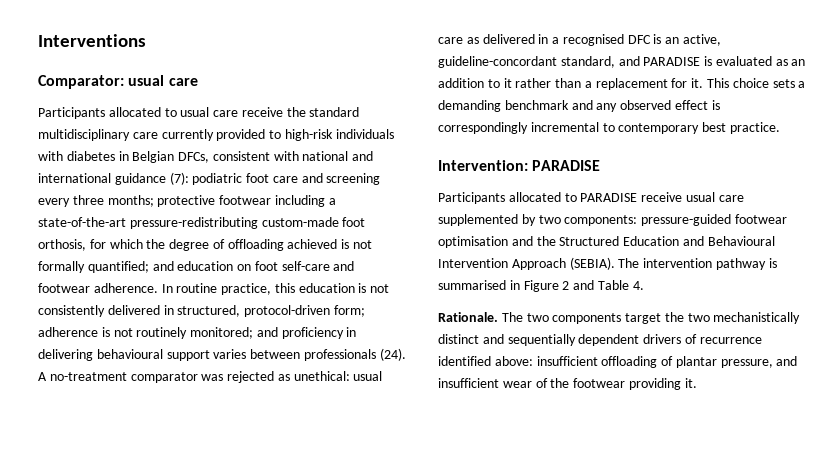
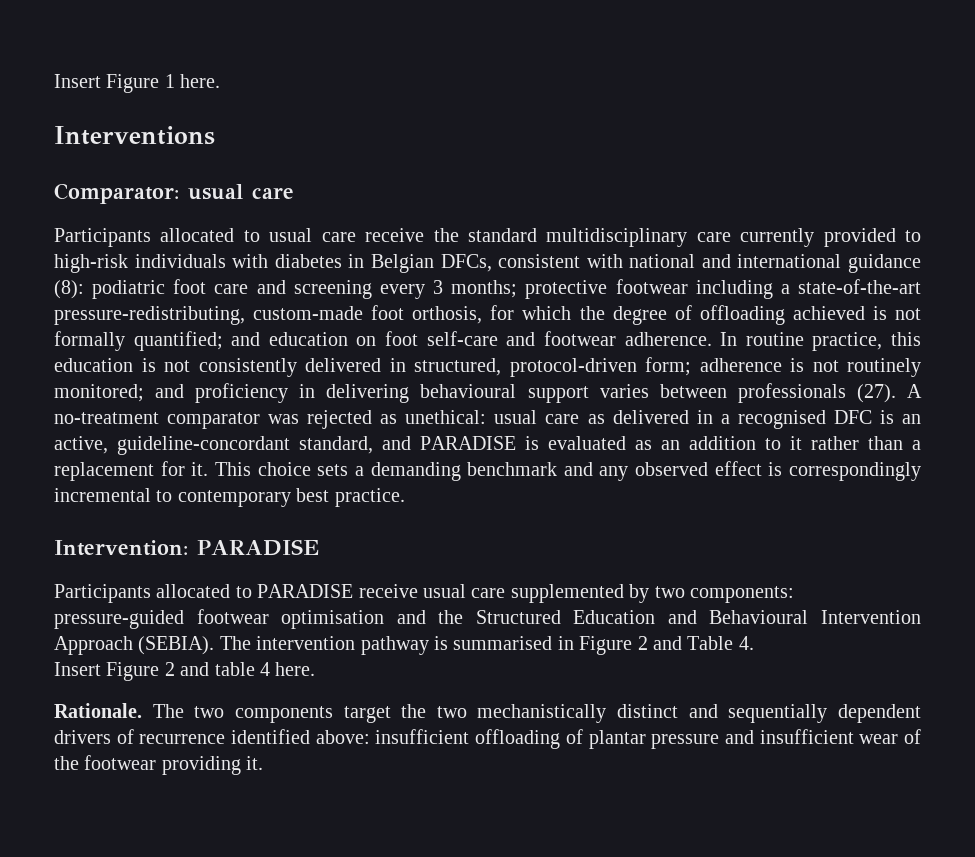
(38, 40) none -> [54,74,221,93] Insert Figure 1 here. //
[169,172,189,185] (7): -> [54,280,84,299] (8):
[72,195,104,205] three -> [433,280,444,294] 3
[129,217,258,229] pressure-redistributing -> [54,306,245,325] pressure-redistributing,
[379,348,406,361] (24). -> [856,384,896,403] (27).
(644, 285) none -> [54,662,316,681] // Insert Figure 2 and table 4 here.
[720,359,773,368] pressure, -> [651,734,720,749] pressure

